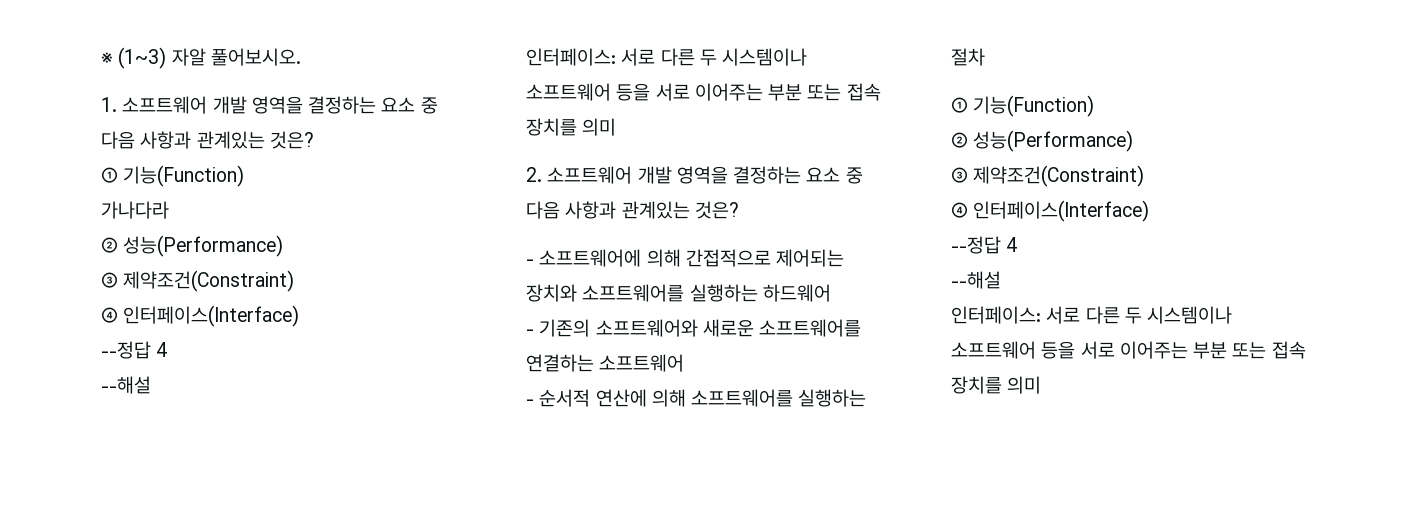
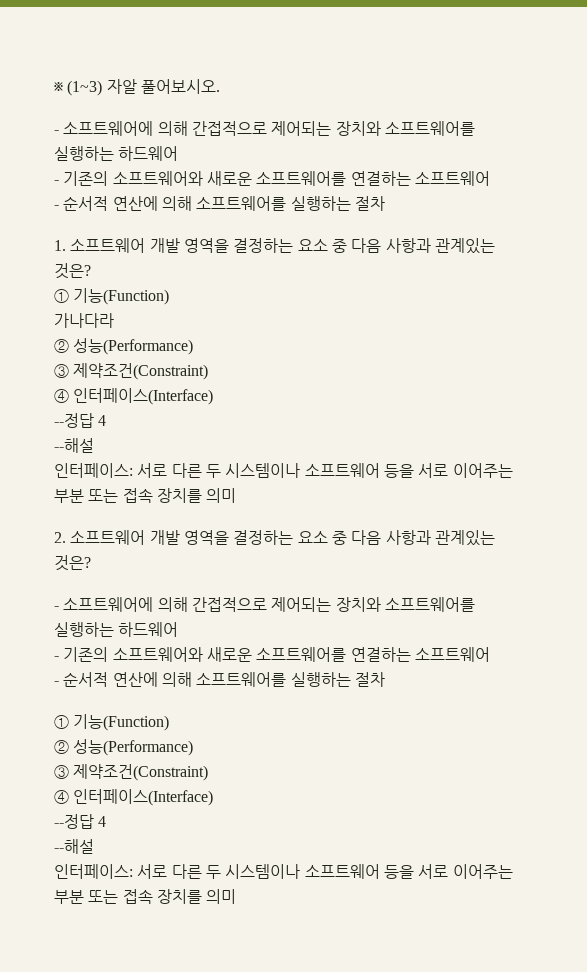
(301, 57) none -> [54,121,475,136] [54,146,179,161] [54,171,490,186] [54,196,385,211] // - 소프트웨어에 의해 간접적으로 제어되는 장치와 소프트웨어를 실행하는 하드웨어 // - 기존의 소프트웨어와 새로운 소프트웨어를 연결하는 소프트웨어 // - 순서적 연산에 의해 소프트웨어를 실행하는 절차

